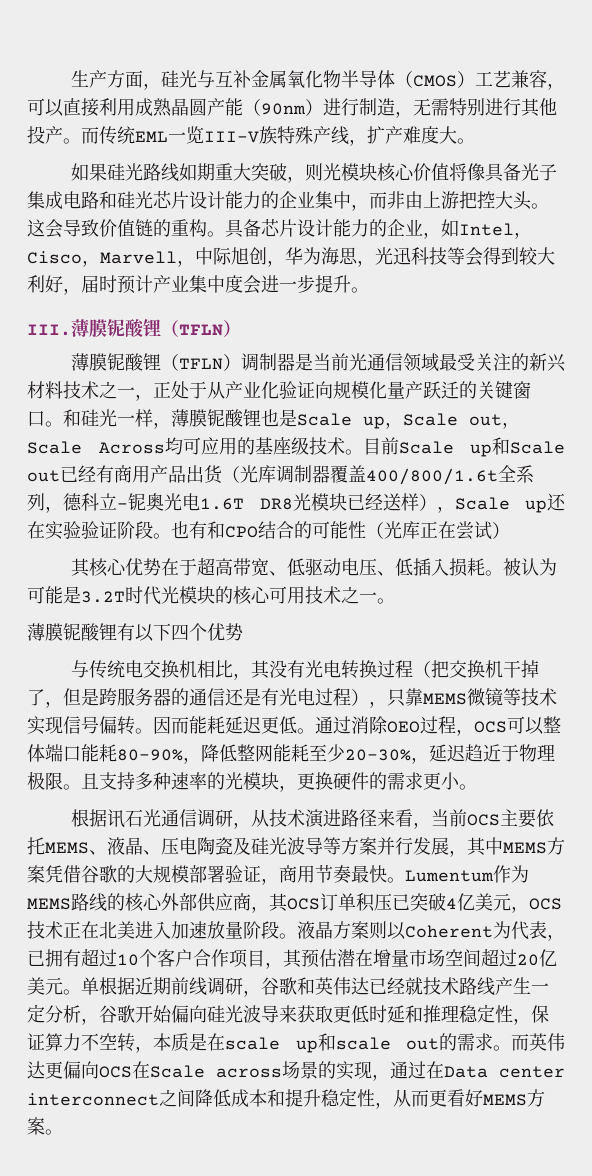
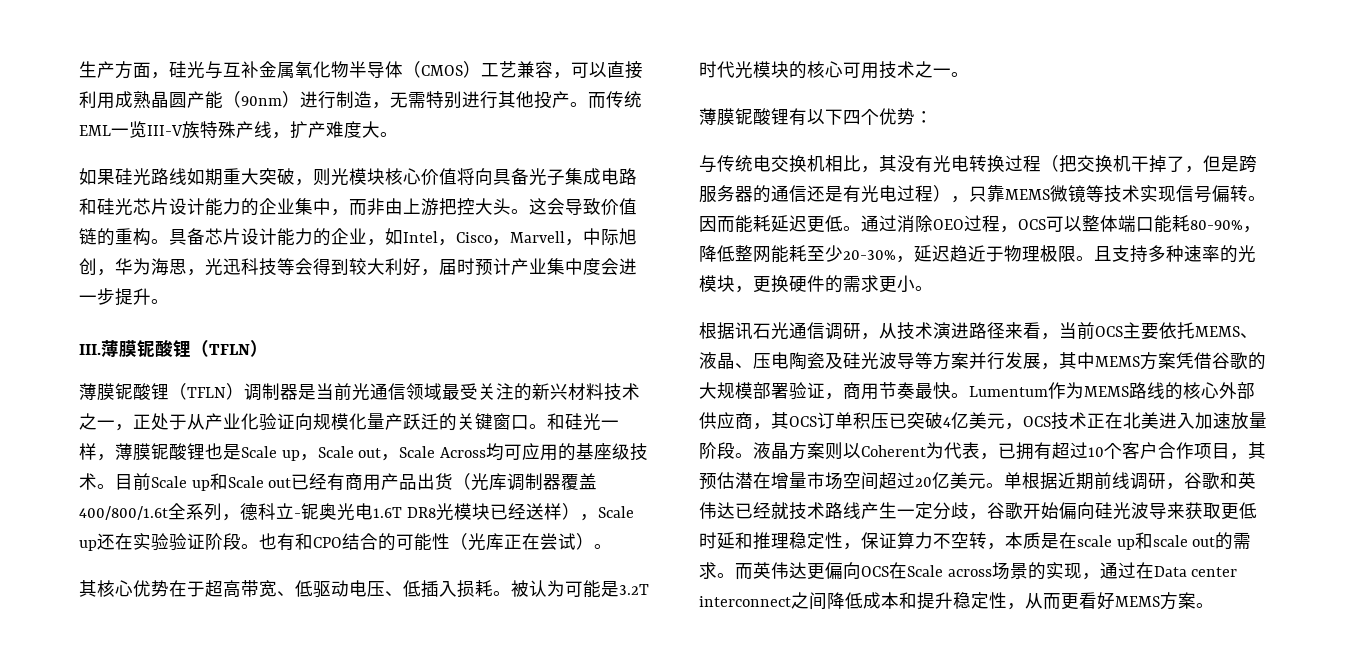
[466,163,485,181] 像 -> [475,168,493,185] 向
(510, 530) none -> [594,544,612,549] 。
(243, 632) none -> [915,111,933,123] ：
[63,1005,81,1023] 析 -> [951,502,969,519] 歧

